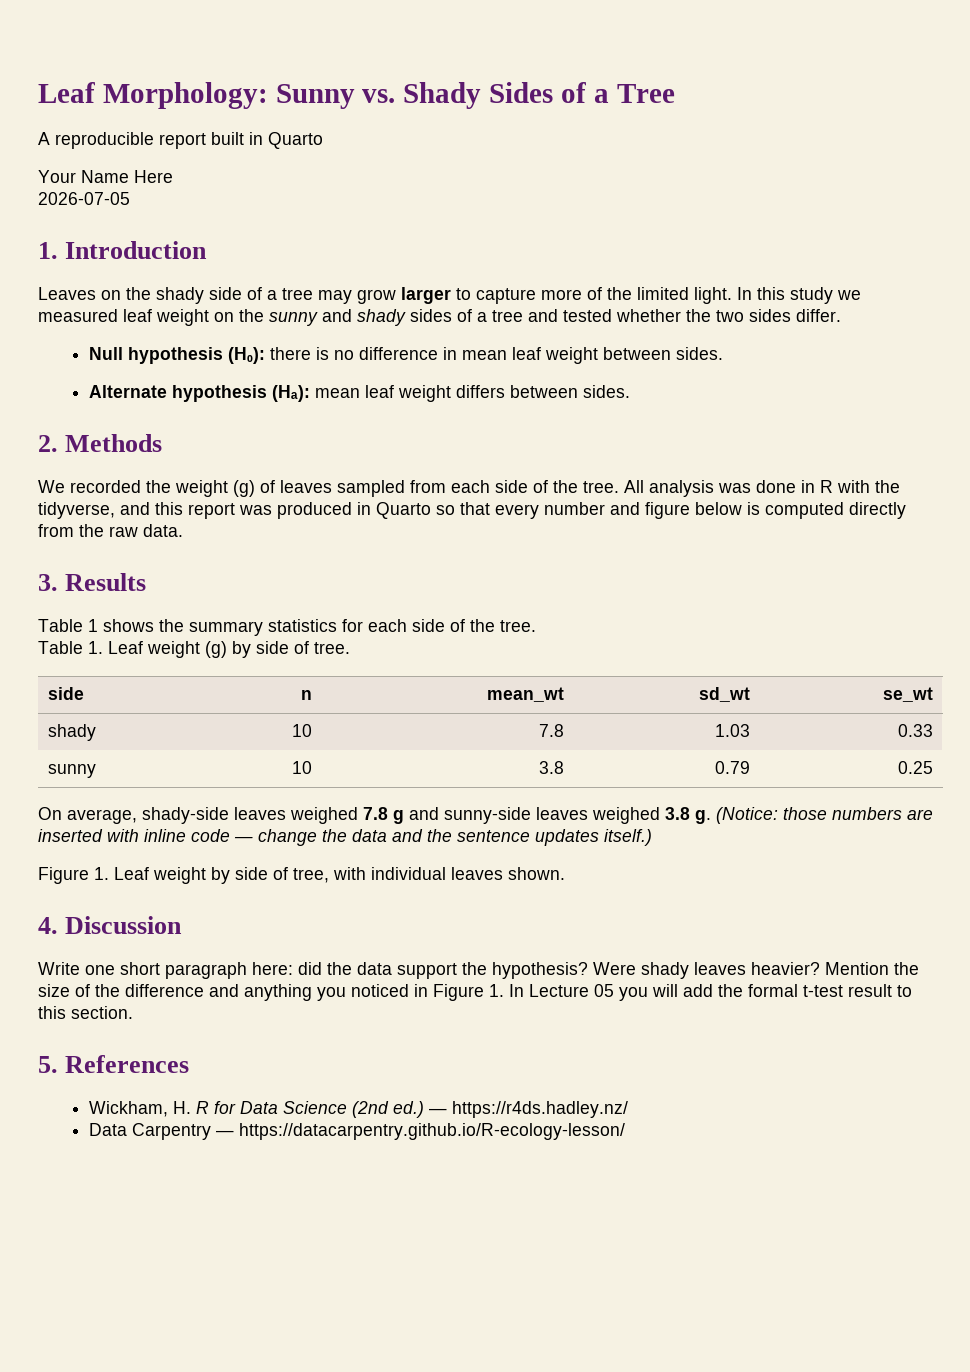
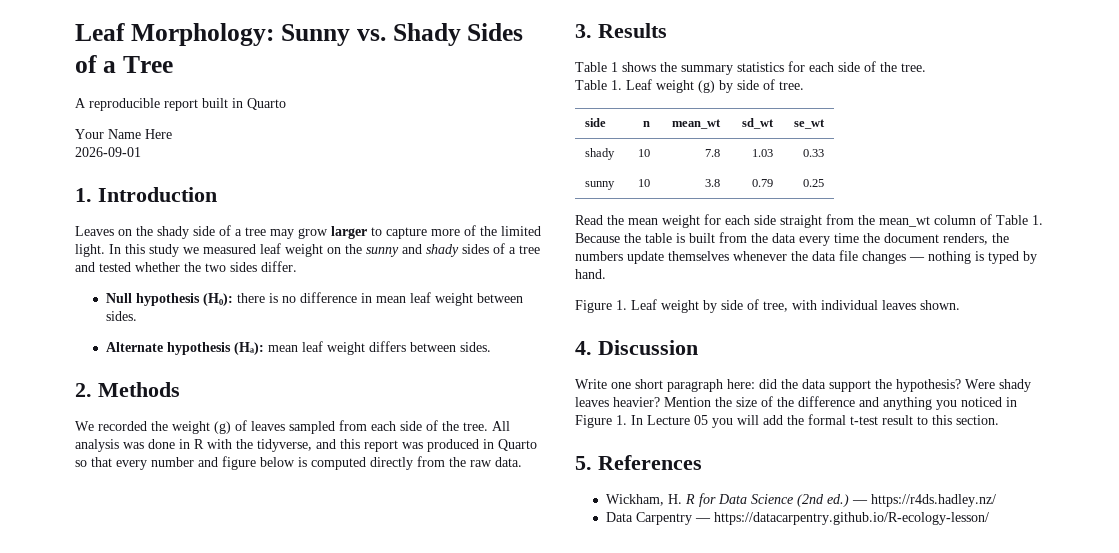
[38,192,130,205] 2026-07-05 -> [75,147,141,157] 2026-09-01
[38,807,933,824] [38,829,652,846] On average, shady-side leaves weighed 7.8 g and sunny-side leaves weighed 3.8 g. (Notice: those numbers are inserted with inline code — change the data and the sentence updates itself.) -> [575,214,1043,228] [575,232,1009,246] [575,250,1037,264] [575,269,606,279] Read the mean weight for each side straight from the mean_wt column of Table 1. Because the table is built from the data every time the document renders, the numbers update themselves whenever the data file changes — nothing is typed by hand.

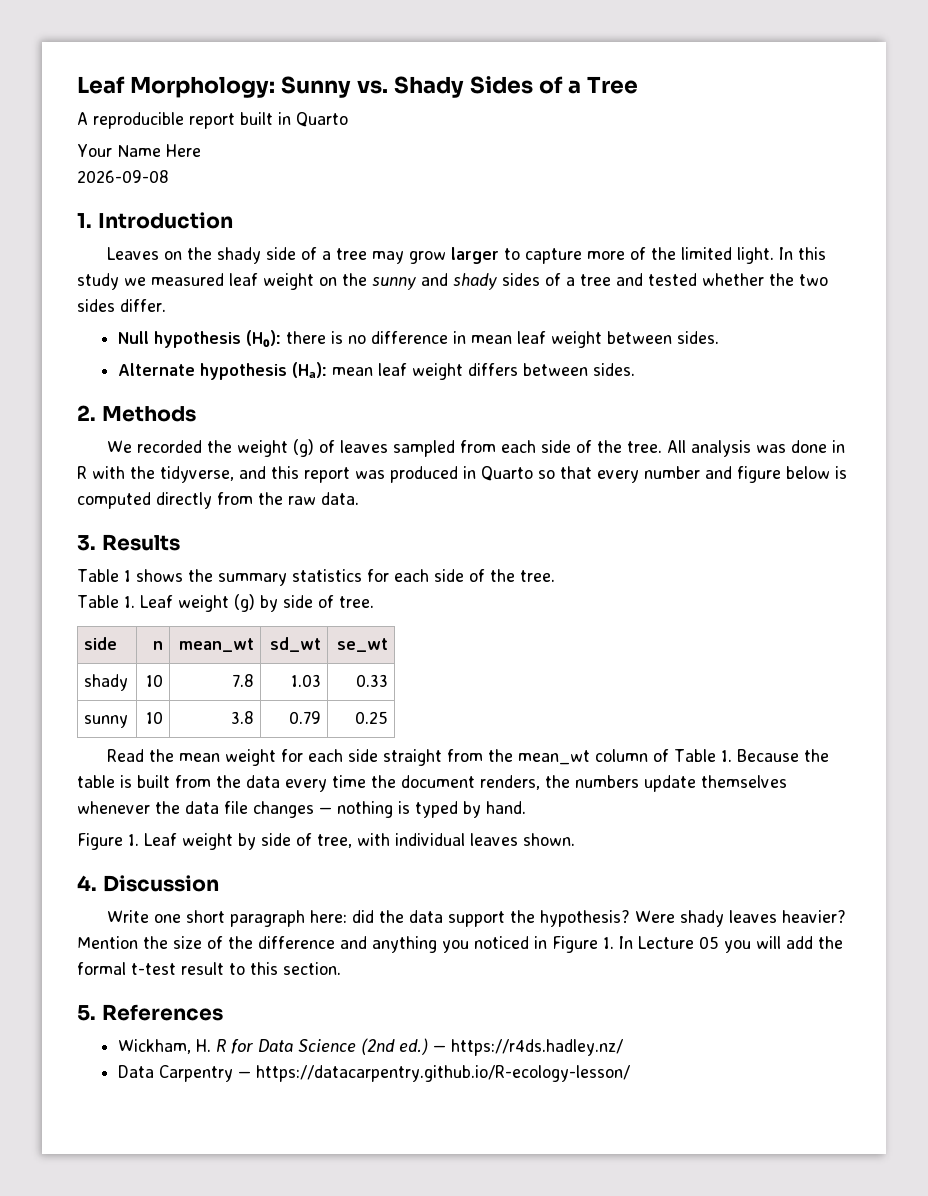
[75,147,141,157] 2026-09-01 -> [77,170,169,183] 2026-09-08

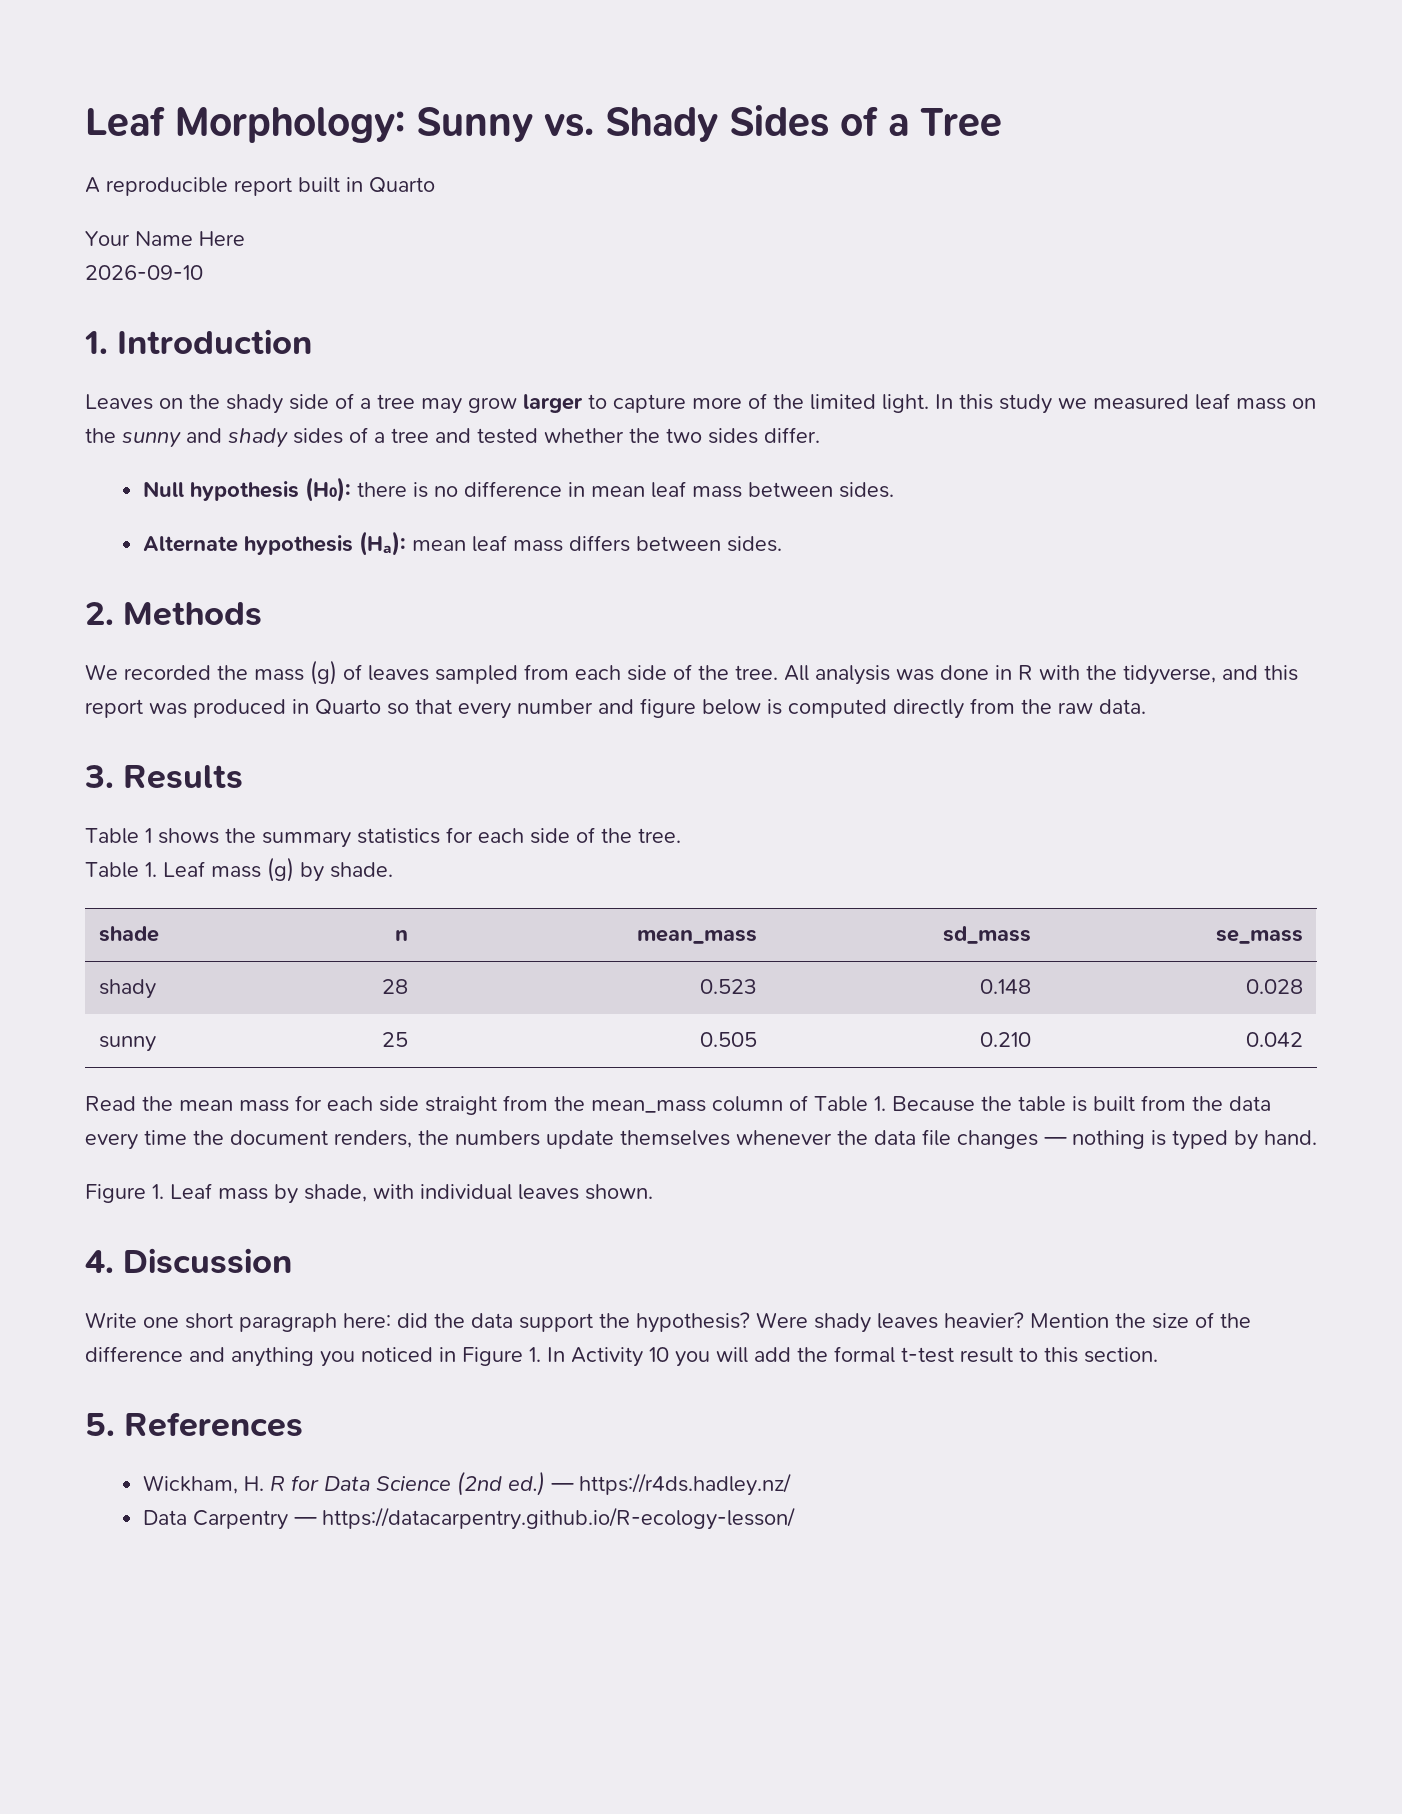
[77,170,169,183] 2026-09-08 -> [85,265,203,280] 2026-09-10
[263,273,314,290] weight -> [1236,398,1286,410] mass
[551,331,603,348] weight -> [692,486,743,498] mass
[412,363,464,380] weight -> [513,540,564,552] mass
[237,440,289,457] weight -> [254,669,304,681] mass
[177,595,229,612] weight -> [211,866,261,878] mass
[282,595,374,608] [84,637,118,650] [152,641,163,650] [178,638,254,652] [269,637,321,652] [336,638,388,652] [84,674,129,691] [145,674,163,687] [231,674,254,687] [290,674,321,687] [355,674,388,687] [84,715,129,728] [145,711,163,724] [230,711,254,724] [288,711,321,724] [354,711,388,724] side of tree. // side | n | mean_wt | sd_wt | se_wt // shady | 10 | 7.8 | 1.03 | 0.33 // sunny | 10 | 3.8 | 0.79 | 0.25 -> [330,862,393,878] [98,926,159,942] [395,930,409,941] [637,929,758,944] [943,926,1032,944] [1216,929,1304,944] [98,979,156,999] [382,979,409,994] [700,979,758,994] [980,979,1032,994] [1246,979,1304,994] [98,1036,156,1052] [382,1032,409,1047] [700,1032,758,1047] [980,1032,1032,1047] [1246,1032,1304,1047] shade. // shade | n | mean_mass | sd_mass | se_mass // shady | 28 | 0.523 | 0.148 | 0.028 // sunny | 25 | 0.505 | 0.210 | 0.042
[225,749,277,766] weight -> [239,1100,289,1112] mass
[518,750,591,765] mean_wt -> [591,1100,706,1113] mean_mass
[182,833,352,850] weight by side of tree, -> [218,1184,367,1204] mass by shade,
[638,936,719,949] Lecture 05 -> [571,1347,669,1367] Activity 10

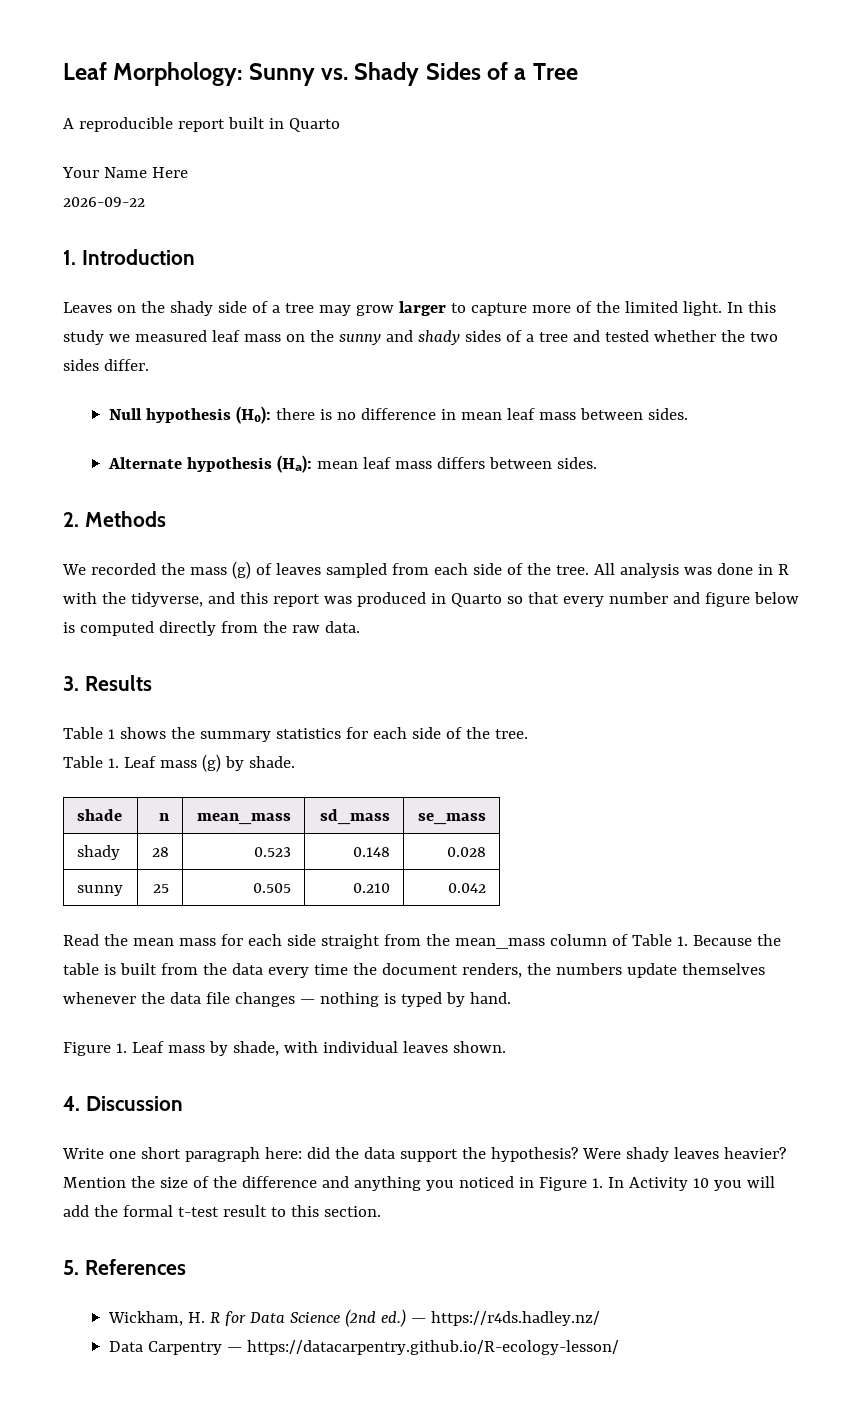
[85,265,203,280] 2026-09-10 -> [63,197,145,207] 2026-09-22

